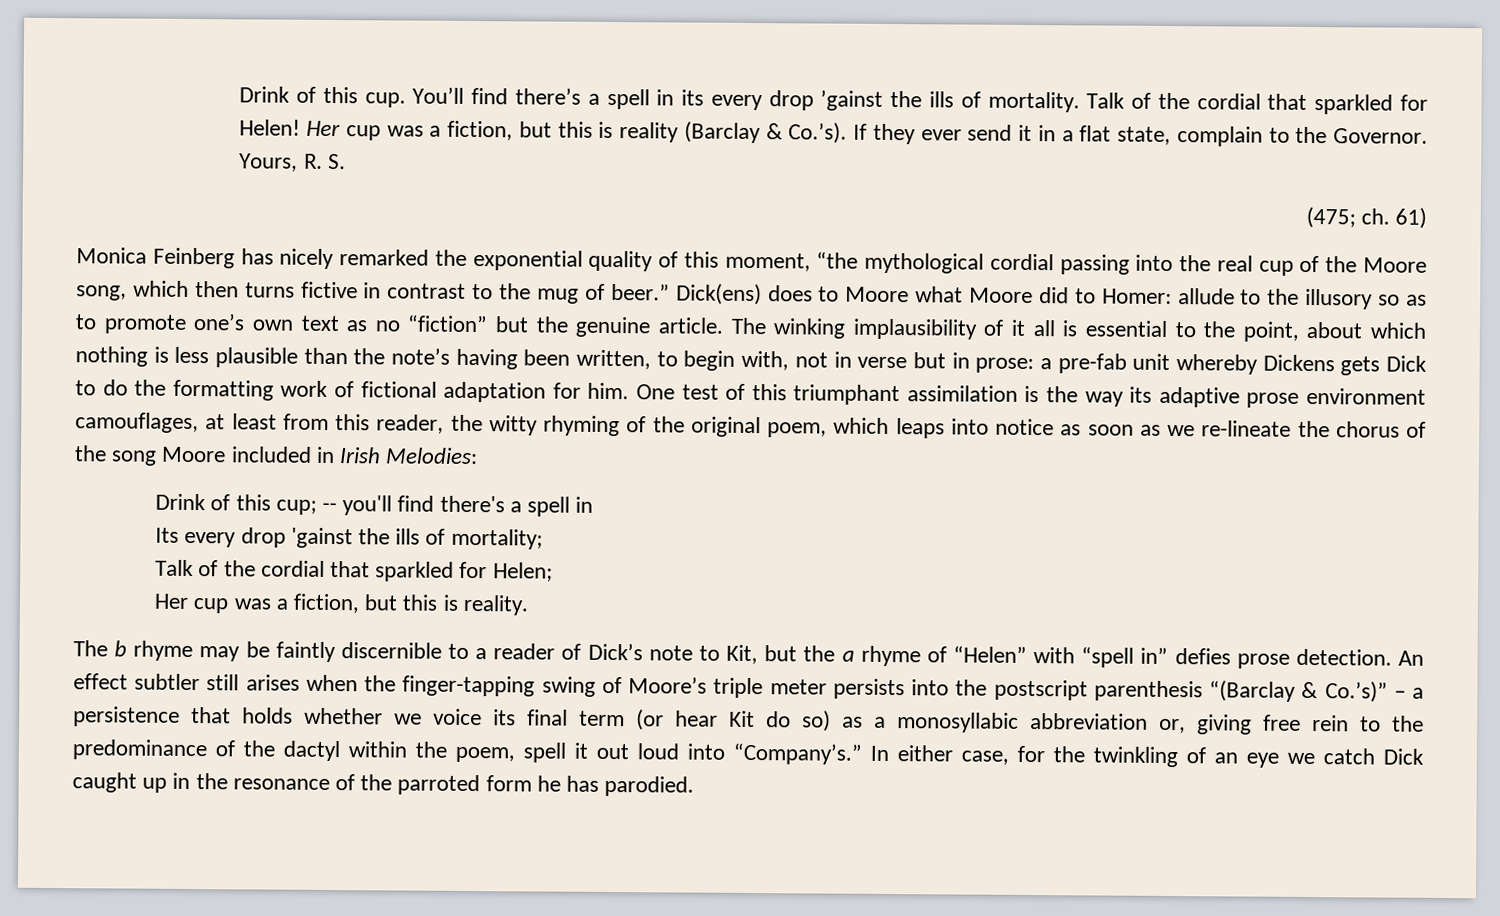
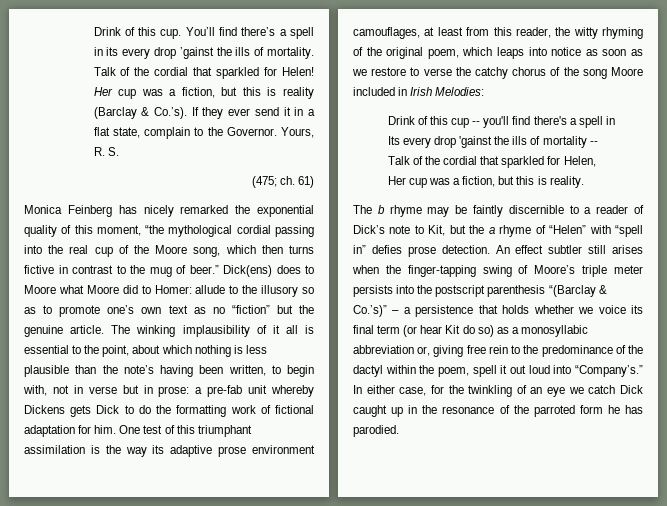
[1201,420,1330,438] re-lineate the -> [371,67,508,79] restore to verse the catchy
[275,499,317,515] cup; -> [451,118,470,128] cup
[450,528,543,550] [155,559,553,582] mortality; // Talk of the cordial that sparkled for Helen; -> [542,136,598,148] [387,156,596,168] mortality -- // Talk of the cordial that sparkled for Helen,

